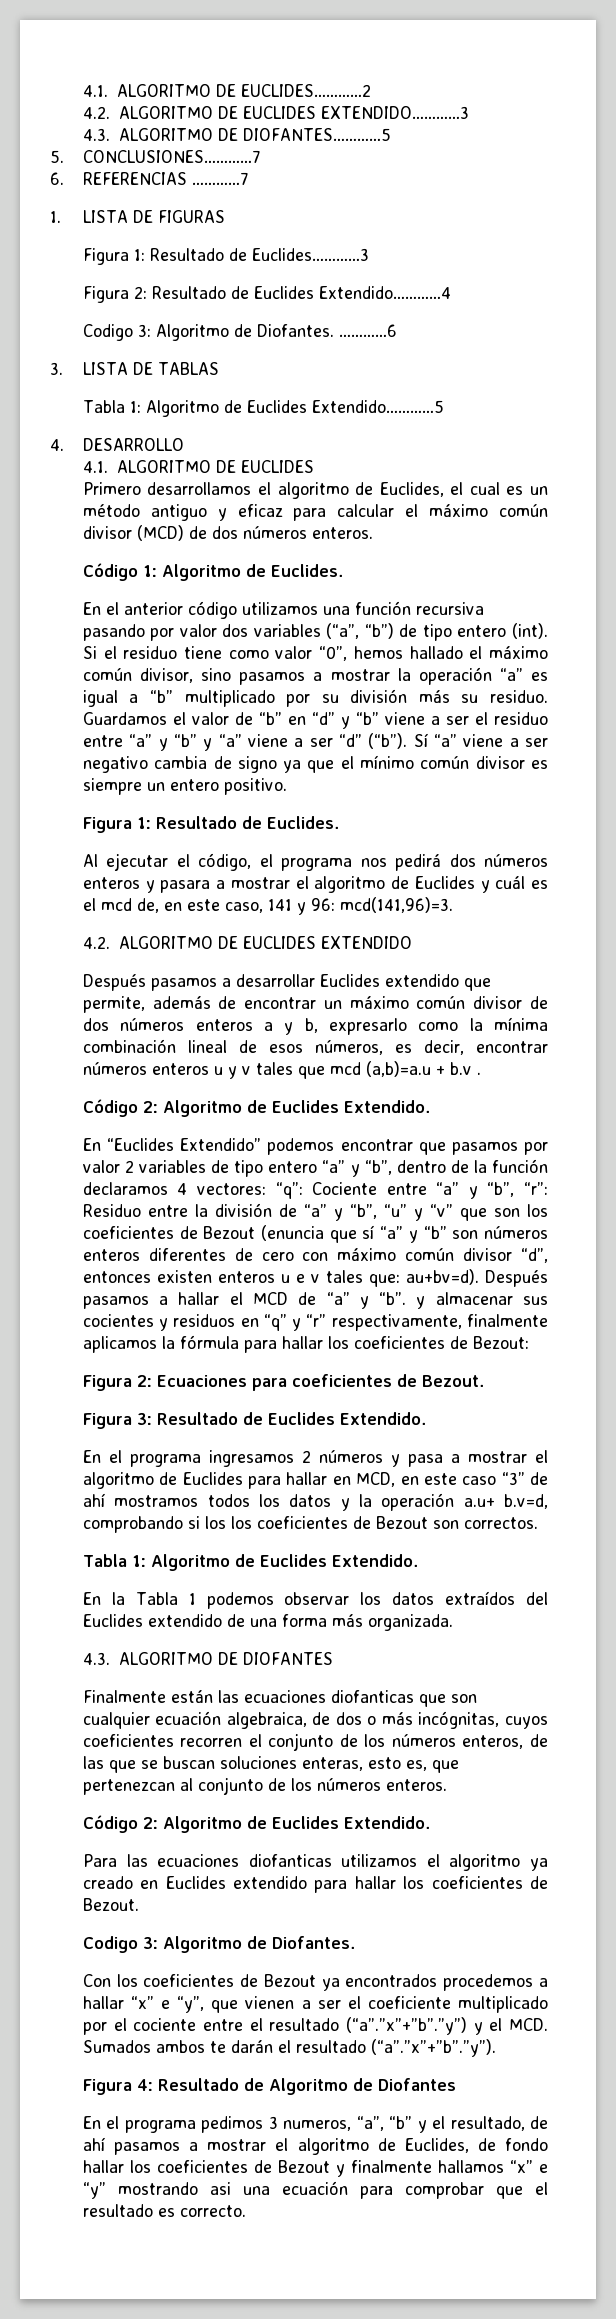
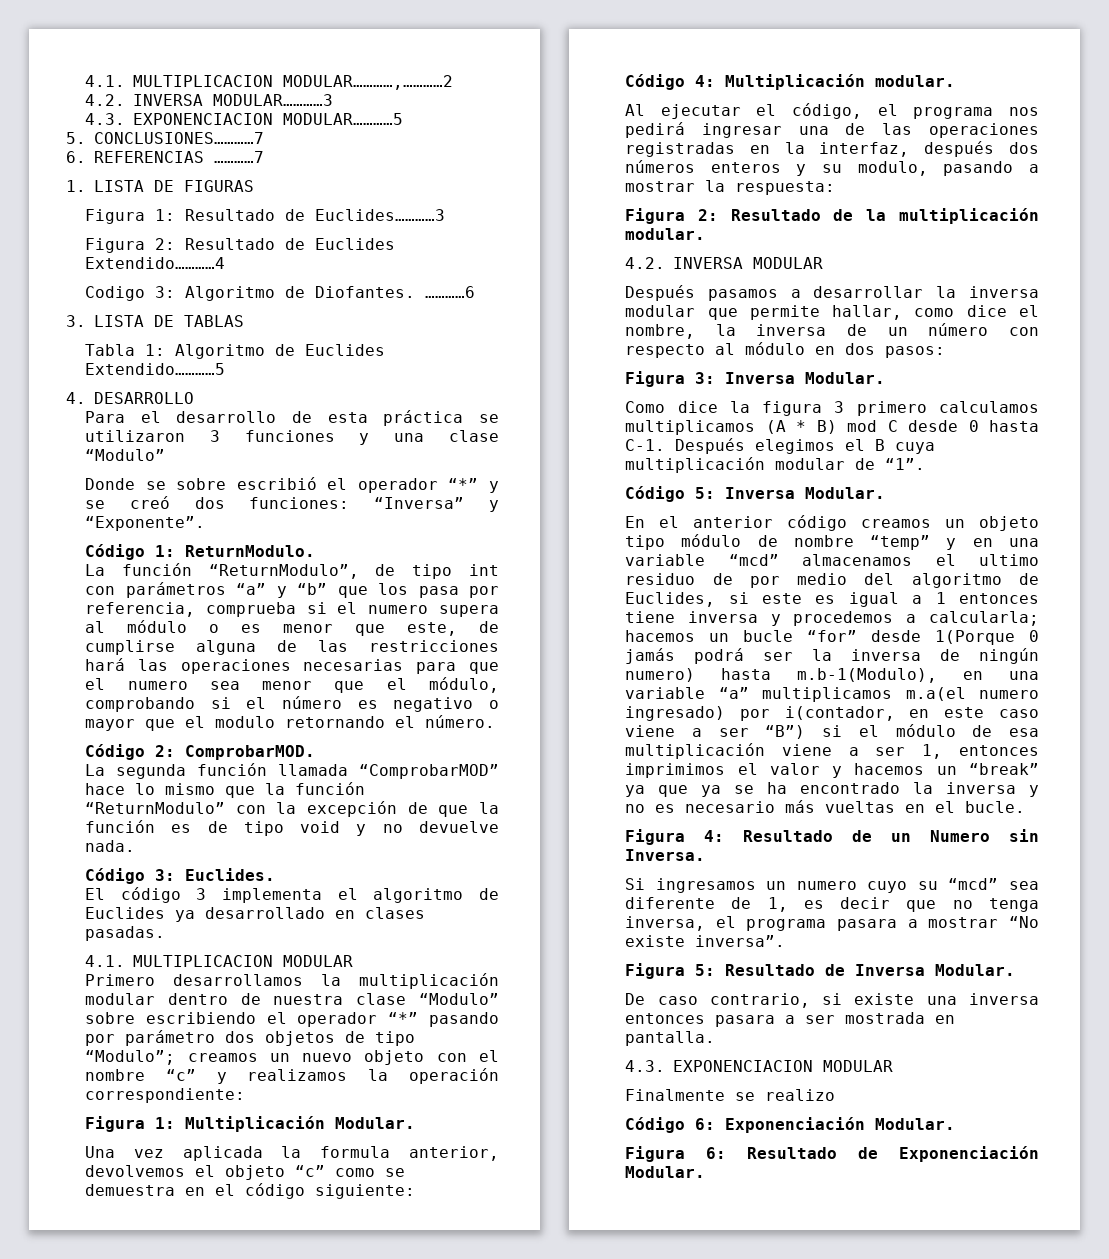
[82,84,371,97] [82,106,469,119] [82,128,391,141] 4.1. ALGORITMO DE EUCLIDES…………2 // 4.2. ALGORITMO DE EUCLIDES EXTENDIDO…………3 // 4.3. ALGORITMO DE DIOFANTES…………5 -> [85,75,454,90] [85,94,334,106] [85,113,404,125] 4.1. MULTIPLICACION MODULAR…………,…………2 // 4.2. INVERSA MODULAR…………3 // 4.3. EXPONENCIACION MODULAR…………5
[82,460,314,473] [82,482,549,499] [82,504,548,521] [82,525,373,541] [82,563,343,581] [82,601,484,619] [82,623,548,641] [82,646,549,661] [82,667,548,685] [82,689,549,707] [82,712,549,729] [82,733,549,751] [82,755,548,773] [82,778,287,795] [82,816,339,833] 4.1. ALGORITMO DE EUCLIDES // Primero desarrollamos el algoritmo de Euclides, el cual es un método antiguo y eficaz para calcular el máximo común divisor (MCD) de dos números enteros. // Código 1: Algoritmo de Euclides. // En el anterior código utilizamos una función recursiva pasando por valor dos variables (“a”, “b”) de tipo entero (int). Si el residuo tiene como valor “0”, hemos hallado el máximo común divisor, sino pasamos a mostrar la operación “a” es igual a “b” multiplicado por su división más su residuo. Guardamos el valor de “b” en “d” y “b” viene a ser el residuo entre “a” y “b” y “a” viene a ser “d” (“b”). Sí “a” viene a ser negativo cambia de signo ya que el mínimo común divisor es siempre un entero positivo. // Figura 1: Resultado de Euclides. -> [85,410,499,426] [85,430,499,445] [85,449,166,461] [85,477,500,493] [85,496,499,512] [85,516,206,531] [85,544,316,560] [85,563,499,579] [85,582,500,598] [85,602,499,617] [85,620,499,636] [85,640,500,655] [85,658,499,674] [85,677,500,693] [85,696,499,712] [85,715,496,731] [85,744,316,760] [85,763,499,779] [85,782,366,798] [85,801,499,817] [85,820,500,836] [85,840,136,852] [85,868,276,884] [85,887,499,903] [85,907,426,922] [85,926,166,941] [85,955,354,967] [85,973,499,989] [85,993,499,1005] [85,1012,499,1027] [85,1030,416,1046] [85,1050,500,1065] [85,1068,499,1084] [85,1088,246,1103] [85,1116,416,1132] [85,1146,499,1161] [85,1165,406,1180] [85,1183,416,1199] [625,74,956,90] Para el desarrollo de esta práctica se utilizaron 3 funciones y una clase “Modulo” // Donde se sobre escribió el operador “*” y se creó dos funciones: “Inversa” y “Exponente”. // Código 1: ReturnModulo. // La función “ReturnModulo”, de tipo int con parámetros “a” y “b” que los pasa por referencia, comprueba si el numero supera al módulo o es menor que este, de cumplirse alguna de las restricciones hará las operaciones necesarias para que el numero sea menor que el módulo, comprobando si el número es negativo o mayor que el modulo retornando el número. // Código 2: ComprobarMOD. // La segunda función llamada “ComprobarMOD” hace lo mismo que la función “ReturnModulo” con la excepción de que la función es de tipo void y no devuelve nada. // Código 3: Euclides. // El código 3 implementa el algoritmo de Euclides ya desarrollado en clases pasadas. // 4.1. MULTIPLICACION MODULAR // Primero desarrollamos la multiplicación modular dentro de nuestra clase “Modulo” sobre escribiendo el operador “*” pasando por parámetro dos objetos de tipo “Modulo”; creamos un nuevo objeto con el nombre “c” y realizamos la operación correspondiente: // Figura 1: Multiplicación Modular. // Una vez aplicada la formula anterior, devolvemos el objeto “c” como se demuestra en el código siguiente: // Código 4: Multiplicación modular.
[449,854,548,867] [82,876,549,893] [82,897,453,915] [82,936,412,949] [82,974,491,991] [82,996,548,1013] [82,1017,549,1035] [82,1039,548,1055] [82,1061,481,1079] [82,1099,430,1117] [82,1138,548,1155] [82,1159,548,1177] [82,1182,549,1199] [82,1203,549,1221] [82,1225,549,1243] [82,1248,548,1263] [82,1269,548,1287] [82,1292,549,1309] [82,1314,548,1331] [82,1335,529,1353] [82,1374,484,1391] [82,1412,426,1429] [82,1450,548,1467] [82,1472,548,1489] [82,1493,549,1511] [82,1516,538,1533] [82,1554,418,1571] [82,1591,548,1609] [82,1614,453,1631] [82,1652,333,1665] [82,1690,477,1707] [82,1711,548,1729] [82,1733,548,1751] [82,1756,459,1773] [82,1777,447,1795] [82,1815,430,1833] [82,1854,548,1871] [82,1876,548,1893] [82,1898,139,1911] [82,1936,355,1953] [82,1974,548,1991] [82,1996,548,2013] [82,2017,548,2035] [82,2039,496,2057] [82,2078,456,2095] [82,2116,548,2133] [82,2137,548,2155] [82,2160,548,2177] [82,2181,548,2199] [82,2204,246,2217] dos números enteros y pasara a mostrar el algoritmo de Euclides y cuál es el mcd de, en este caso, 141 y 96: mcd(141,96)=3. // 4.2. ALGORITMO DE EUCLIDES EXTENDIDO // Después pasamos a desarrollar Euclides extendido que permite, además de encontrar un máximo común divisor de dos números enteros a y b, expresarlo como la mínima combinación lineal de esos números, es decir, encontrar números enteros u y v tales que mcd (a,b)=a.u + b.v . // Código 2: Algoritmo de Euclides Extendido. // En “Euclides Extendido” podemos encontrar que pasamos por valor 2 variables de tipo entero “a” y “b”, dentro de la función declaramos 4 vectores: “q”: Cociente entre “a” y “b”, “r”: Residuo entre la división de “a” y “b”, “u” y “v” que son los coeficientes de Bezout (enuncia que sí “a” y “b” son números enteros diferentes de cero con máximo común divisor “d”, entonces existen enteros u e v tales que: au+bv=d). Después pasamos a hallar el MCD de “a” y “b”. y almacenar sus cocientes y residuos en “q” y “r” respectivamente, finalmente aplicamos la fórmula para hallar los coeficientes de Bezout: // Figura 2: Ecuaciones para coeficientes de Bezout. // Figura 3: Resultado de Euclides Extendido. // En el programa ingresamos 2 números y pasa a mostrar el algoritmo de Euclides para hallar en MCD, en este caso “3” de ahí mostramos todos los datos y la operación a.u+ b.v=d, comprobando si los los coeficientes de Bezout son correctos. // Tabla 1: Algoritmo de Euclides Extendido. // En la Tabla 1 podemos observar los datos extraídos del Euclides extendido de una forma más organizada. // 4.3. ALGORITMO DE DIOFANTES // Finalmente están las ecuaciones diofanticas que son cualquier ecuación algebraica, de dos o más incógnitas, cuyos coeficientes recorren el conjunto de los números enteros, de las que se buscan soluciones enteras, esto es, que pertenezcan al conjunto de los números enteros. // Código 2: Algoritmo de Euclides Extendido. // Para las ecuaciones diofanticas utilizamos el algoritmo ya creado en Euclides extendido para hallar los coeficientes de Bezout. // Codigo 3: Algoritmo de Diofantes. // Con los coeficientes de Bezout ya encontrados procedemos a hallar “x” e “y”, que vienen a ser el coeficiente multiplicado por el cociente entre el resultado (“a”.”x”+”b”.”y”) y el MCD. Sumados ambos te darán el resultado (“a”.”x”+”b”.”y”). // Figura 4: Resultado de Algoritmo de Diofantes // En el programa pedimos 3 numeros, “a”, “b” y el resultado, de ahí pasamos a mostrar el algoritmo de Euclides, de fondo hallar los coeficientes de Bezout y finalmente hallamos “x” e “y” mostrando asi una ecuación para comprobar que el resultado es correcto. -> [701,123,1039,138] [625,141,1039,157] [625,160,1039,176] [625,180,836,195] [625,208,1039,224] [625,228,706,240] [625,257,824,269] [625,285,1039,301] [625,305,1039,320] [625,323,1039,339] [625,342,946,358] [625,371,886,387] [625,401,1039,416] [625,420,1039,435] [625,438,936,454] [625,457,926,473] [625,486,886,502] [625,515,1039,531] [625,534,1039,550] [625,554,1039,566] [625,573,1039,588] [625,592,1039,607] [625,611,1039,626] [625,630,1039,645] [625,648,1039,664] [625,668,1039,683] [625,687,1039,702] [625,706,1039,721] [625,724,1039,739] [625,743,1039,759] [625,763,1039,778] [625,782,1039,797] [625,800,1026,813] [625,829,1039,845] [625,849,706,861] [625,878,1039,893] [625,897,1039,912] [625,916,1039,931] [625,935,786,947] [625,963,1016,979] [625,993,1039,1008] [625,1012,956,1027] [625,1031,716,1046] [625,1060,894,1072] [625,1089,836,1101] [625,1117,956,1133] [625,1146,1039,1162] [625,1166,706,1178] ingresar una de las operaciones registradas en la interfaz, después dos números enteros y su modulo, pasando a mostrar la respuesta: // Figura 2: Resultado de la multiplicación modular. // 4.2. INVERSA MODULAR // Después pasamos a desarrollar la inversa modular que permite hallar, como dice el nombre, la inversa de un número con respecto al módulo en dos pasos: // Figura 3: Inversa Modular. // Como dice la figura 3 primero calculamos multiplicamos (A * B) mod C desde 0 hasta C-1. Después elegimos el B cuya multiplicación modular de “1”. // Código 5: Inversa Modular. // En el anterior código creamos un objeto tipo módulo de nombre “temp” y en una variable “mcd” almacenamos el ultimo residuo de por medio del algoritmo de Euclides, si este es igual a 1 entonces tiene inversa y procedemos a calcularla; hacemos un bucle “for” desde 1(Porque 0 jamás podrá ser la inversa de ningún numero) hasta m.b-1(Modulo), en una variable “a” multiplicamos m.a(el numero ingresado) por i(contador, en este caso viene a ser “B”) si el módulo de esa multiplicación viene a ser 1, entonces imprimimos el valor y hacemos un “break” ya que ya se ha encontrado la inversa y no es necesario más vueltas en el bucle. // Figura 4: Resultado de un Numero sin Inversa. // Si ingresamos un numero cuyo su “mcd” sea diferente de 1, es decir que no tenga inversa, el programa pasara a mostrar “No existe inversa”. // Figura 5: Resultado de Inversa Modular. // De caso contrario, si existe una inversa entonces pasara a ser mostrada en pantalla. // 4.3. EXPONENCIACION MODULAR // Finalmente se realizo // Código 6: Exponenciación Modular. // Figura 6: Resultado de Exponenciación Modular.

